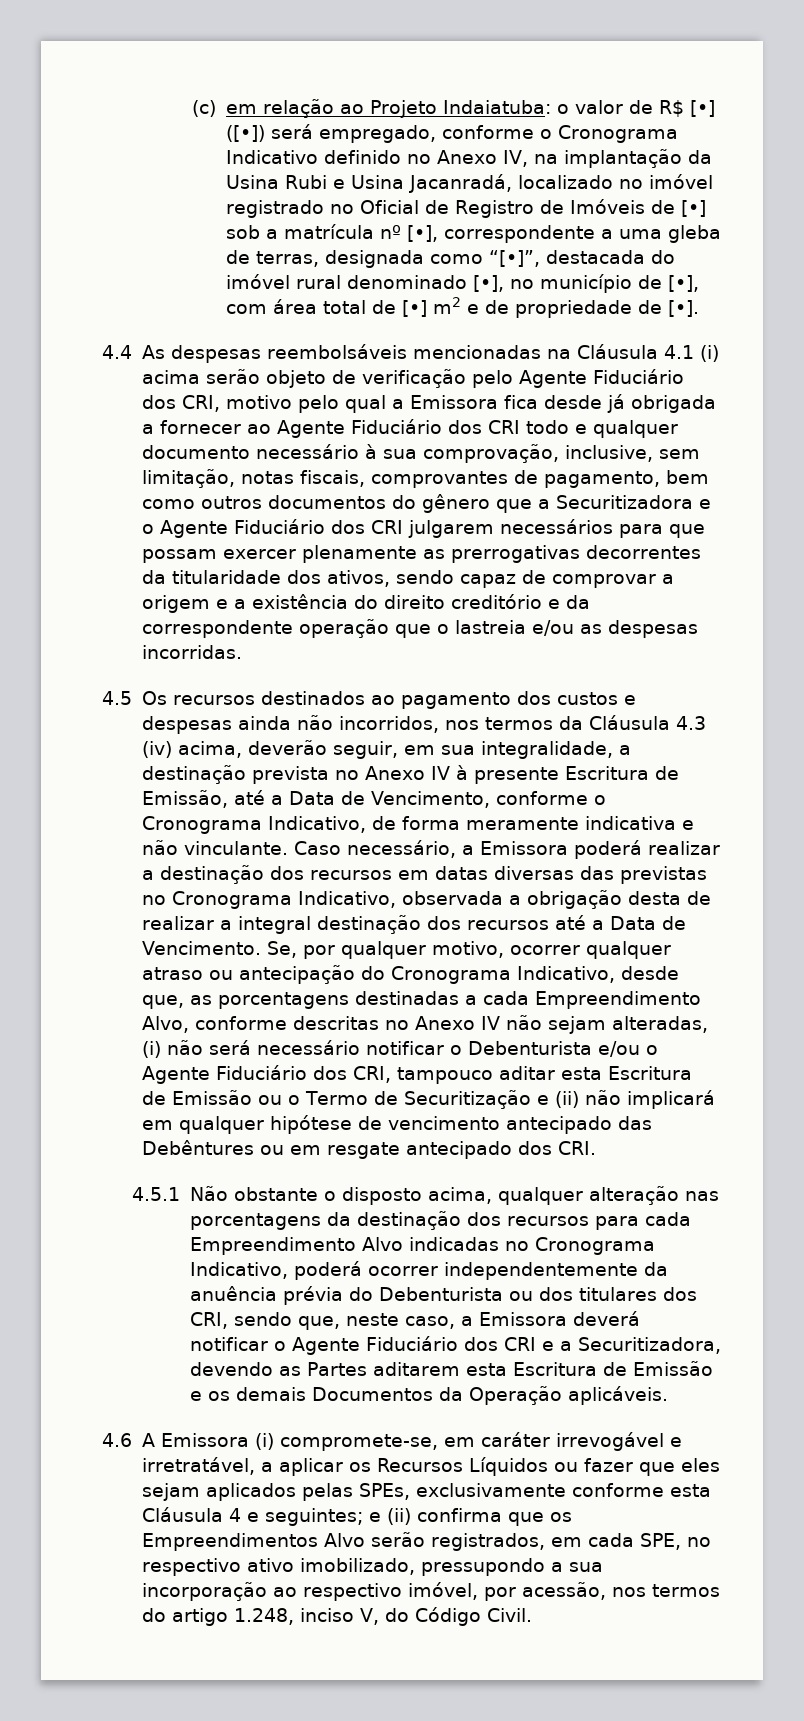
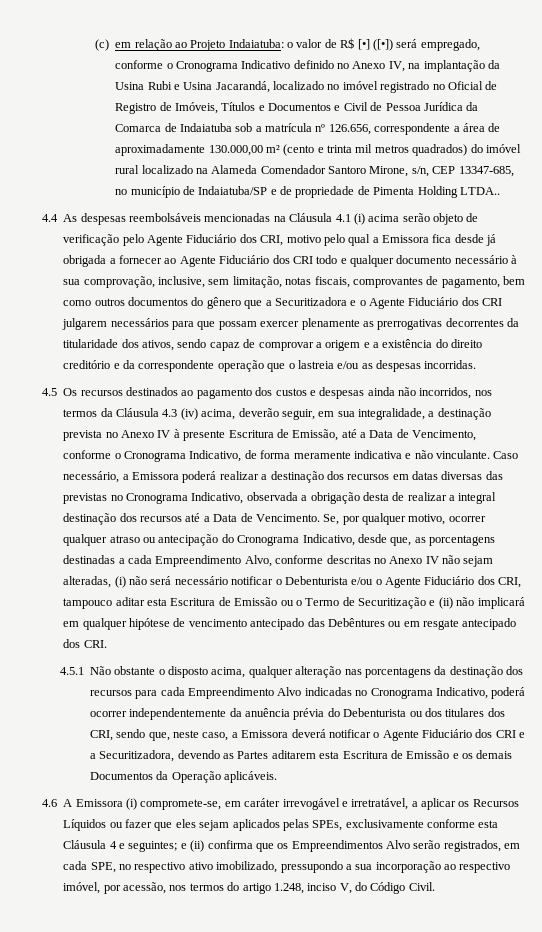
[408,174,512,193] Jacanradá, -> [215,81,270,93] Jacarandá,
[569,199,706,217] Imóveis de [•] -> [174,102,479,114] [115,123,232,132] Imóveis, Títulos e Documentos e Civil de Pessoa Jurídica da Comarca de Indaiatuba
[406,225,438,242] [•], -> [328,124,371,135] 126.656,
[618,225,721,243] [225,250,675,268] [225,274,699,293] [225,297,461,317] uma gleba de terras, designada como “[•]”, destacada do imóvel rural denominado [•], no município de [•], com área total de [•] m2 -> [462,123,501,132] [115,144,521,156] [115,165,514,177] [115,186,268,198] área de aproximadamente 130.000,00 m² (cento e trinta mil metros quadrados) do imóvel rural localizado na Alameda Comendador Santoro Mirone, s/n, CEP 13347-685, no município de Indaiatuba/SP
[667,300,699,317] [•]. -> [373,186,500,198] Pimenta Holding LTDA..

